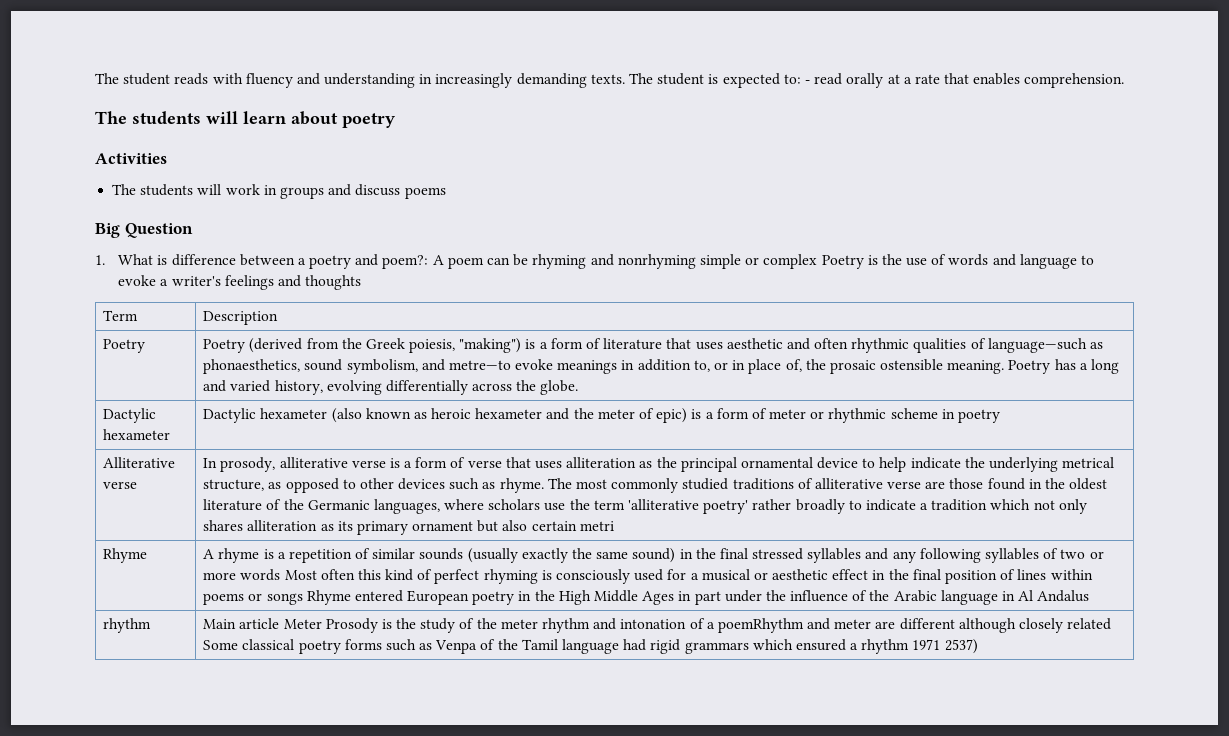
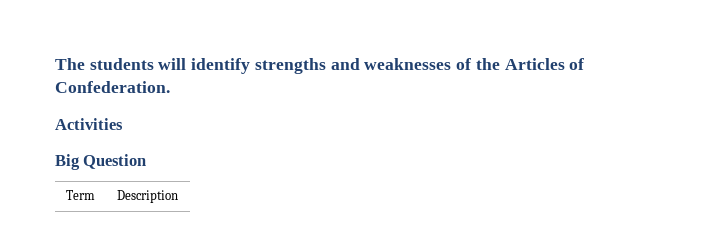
[95,73,1125,88] [95,111,395,128] [95,153,167,164] [112,184,446,199] [95,223,193,238] [95,254,1094,269] [118,275,362,290] [103,310,139,321] [203,311,279,325] [103,339,146,353] [203,338,1104,353] [203,359,1120,374] [203,380,579,395] [103,408,157,423] [103,429,171,440] [203,408,1001,423] [103,457,176,468] [103,481,138,489] [203,457,1115,472] [203,478,1108,493] [203,499,1087,514] [203,520,614,535] [103,548,148,563] [203,548,1104,563] [203,569,1093,584] [203,590,1090,605] [103,618,152,633] [203,618,1112,633] [203,639,978,654] The student reads with fluency and understanding in increasingly demanding texts. The student is expected to: - read orally at a rate that enables comprehension. // The students will learn about poetry // Activities // The students will work in groups and discuss poems // Big Question // 1. What is difference between a poetry and poem?: A poem can be rhyming and nonrhyming simple or complex Poetry is the use of words and language to evoke a writer's feelings and thoughts // Term | Description // Poetry | Poetry (derived from the Greek poiesis, "making") is a form of literature that uses aesthetic and often rhythmic qualities of language—such as phonaesthetics, sound symbolism, and metre—to evoke meanings in addition to, or in place of, the prosaic ostensible meaning. Poetry has a long and varied history, evolving differentially across the globe. // Dactylic hexameter | Dactylic hexameter (also known as heroic hexameter and the meter of epic) is a form of meter or rhythmic scheme in poetry // Alliterative verse | In prosody, alliterative verse is a form of verse that uses alliteration as the principal ornamental device to help indicate the underlying metrical structure, as opposed to other devices such as rhyme. The most commonly studied traditions of alliterative verse are those found in the oldest literature of the Germanic languages, where scholars use the term 'alliterative poetry' rather broadly to indicate a tradition which not only shares alliteration as its primary ornament but also certain metri // Rhyme | A rhyme is a repetition of similar sounds (usually exactly the same sound) in the final stressed syllables and any following syllables of two or more words Most often this kind of perfect rhyming is consciously used for a musical or aesthetic effect in the final position of lines within poems or songs Rhyme entered European poetry in the High Middle Ages in part under the influence of the Arabic language in Al Andalus // rhythm | Main article Meter Prosody is the study of the meter rhythm and intonation of a poemRhythm and meter are different although closely related Some classical poetry forms such as Venpa of the Tamil language had rigid grammars which ensured a rhythm 1971 2537) -> [55,58,585,74] [55,81,170,93] [55,118,123,130] [55,154,147,170] [65,190,95,200] [116,190,178,203] The students will identify strengths and weaknesses of the Articles of Confederation. // Activities // Big Question // Term | Description

